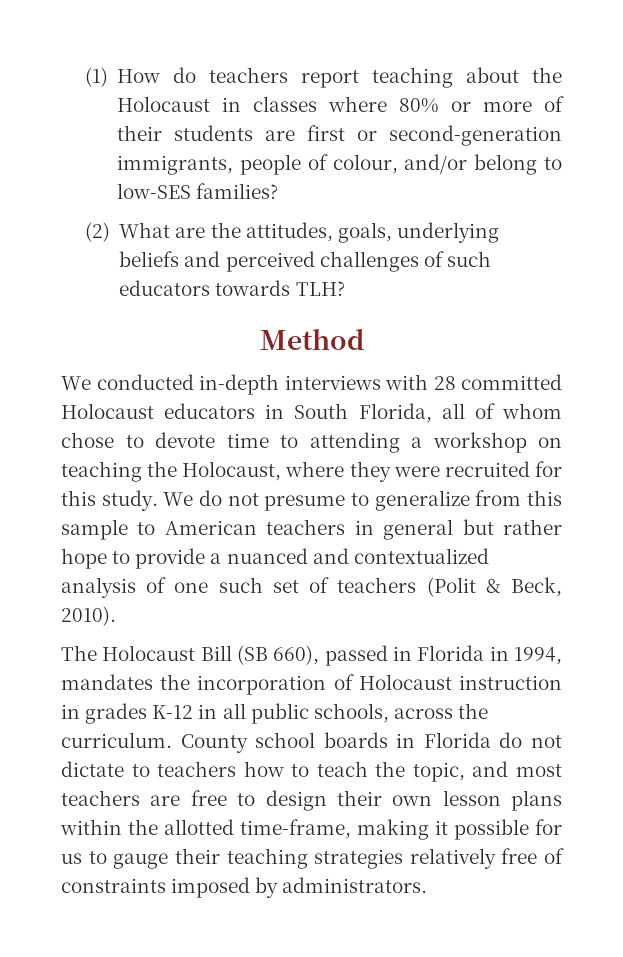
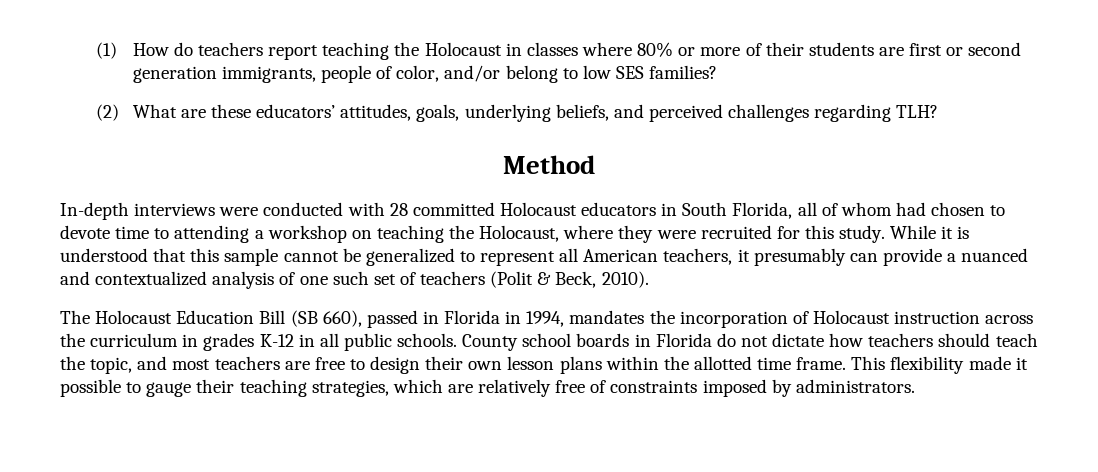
[466,67,520,83] about -> (390, 51) none
[389,125,562,146] second-generation -> [968,42,1022,56] [132,66,217,83] second generation
[332,154,398,174] colour, -> [396,65,440,82] color,
[117,183,192,199] low-SES -> [582,65,644,79] low SES
[210,222,241,238] the -> [211,104,336,118] these educators’
[119,251,180,267] beliefs -> [555,104,609,121] beliefs,
[423,251,492,267] [119,280,345,296] [259,328,364,350] [61,374,381,395] of such educators towards TLH? // Method // We conducted in-depth interviews -> [814,104,939,122] [503,155,595,174] [60,202,344,220] regarding TLH? // Method // In-depth interviews were conducted
[61,432,114,448] chose -> [895,202,986,216] had chosen
[163,490,562,511] [61,519,563,540] [61,548,131,569] We do not presume to generalize from this sample to American teachers in general but rather hope to -> [890,225,970,239] [60,248,878,266] While it is understood that this sample cannot be generalized to represent all American teachers, it presumably can
(196, 653) none -> [176,310,255,324] Education
(562, 682) none -> [985,315,1034,324] [60,333,179,347] across the curriculum
[313,703,489,723] [61,732,172,748] schools, across the curriculum. -> [397,333,458,347] schools.
[131,761,310,777] to teachers how to -> [829,333,991,347] how teachers should
[240,819,562,840] [61,853,82,864] time-frame, making it possible for us -> [757,356,1028,374] [60,379,121,397] time frame. This flexibility made it possible
[314,849,404,869] strategies -> [311,379,473,397] strategies, which are

